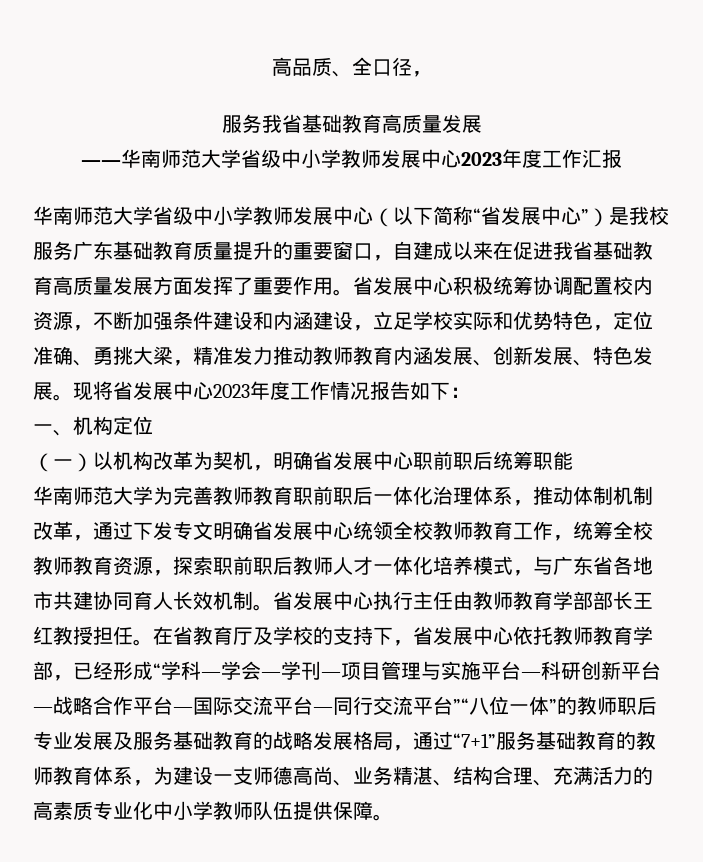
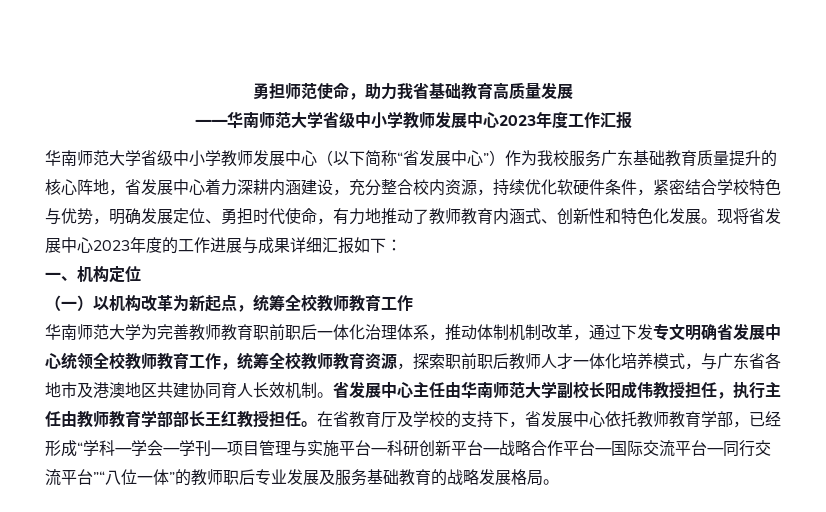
[271,57,432,77] [221,114,262,133] 高品质、全口径， // 服务 -> [253,83,397,100] 勇担师范使命，助力
[609,207,629,225] 是 -> [505,150,537,166] 作为
[293,241,653,261] [33,276,653,296] [33,311,653,331] [33,346,633,366] 重要窗口，自建成以来在促进我省基础教育高质量发展方面发挥了重要作用。省发展中心积极统筹协调配置校内资源，不断加强条件建设和内涵建设，立足学校实际和优势特色，定位准确、勇挑大梁，精准发力推动教师教育内涵发展、创新发展、特色 -> [45,179,781,196] [45,208,669,225] 核心阵地，省发展中心着力深耕内涵建设，充分整合校内资源，持续优化软硬件条件，紧密结合学校特色与优势，明确发展定位、勇担时代使命，有力地推动了教师教育内涵式、创新性和特色化
[290,381,410,400] 工作情况报告 -> [162,237,354,254] 的工作进展与成果详细汇报
[213,451,573,471] 契机，明确省发展中心职前职后统筹职能 -> [189,294,413,312] 新起点，统筹全校教师教育工作
(53, 600) none -> [77,382,157,398] 及港澳地区
(373, 601) none -> [413,381,733,399] 主任由华南师范大学副校长阳成伟教授担任，
[393,731,656,751] [33,766,653,786] [33,801,373,820] ，通过“7+1”服务基础教育的教师教育体系，为建设一支师德高尚、业务精湛、结构合理、充满活力的高素质专业化中小学教师队伍提供保障 -> (543, 478) none

